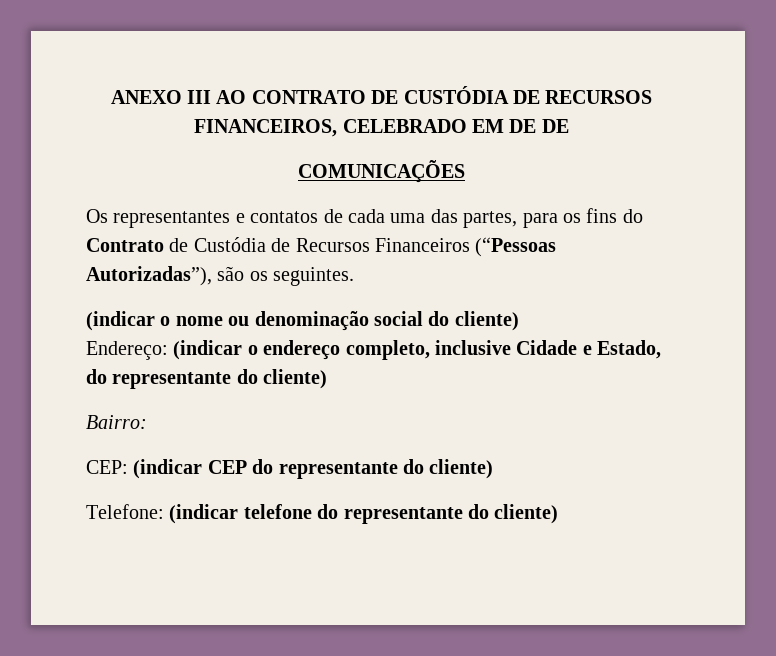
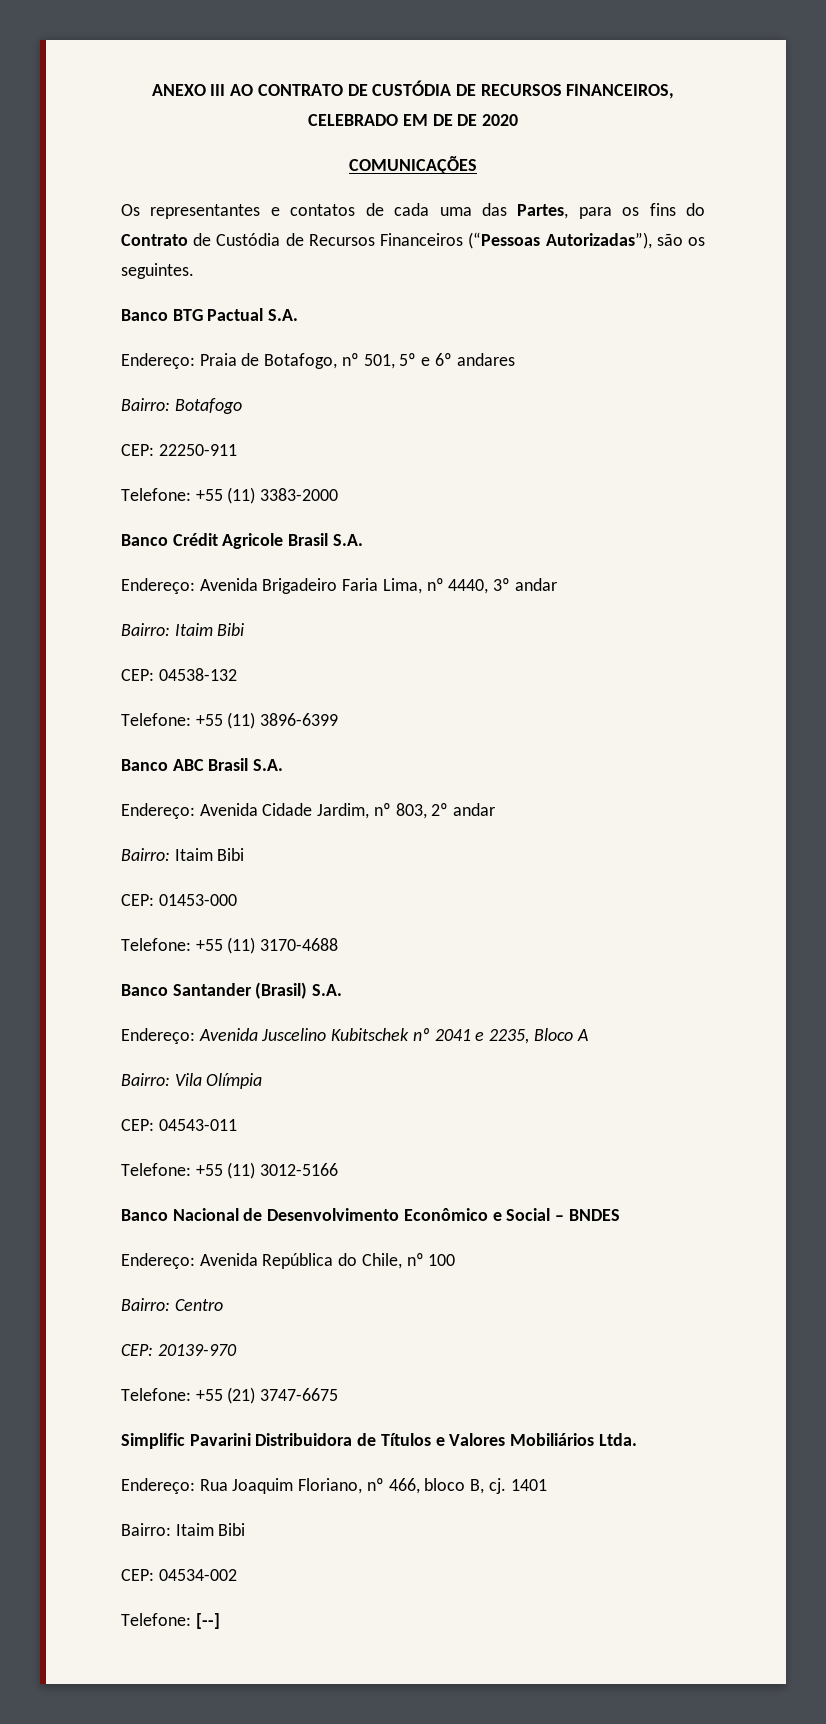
(569, 126) none -> [481,114,518,126] 2020
[463,211,518,228] partes, -> [517,204,569,219] Partes,
[86,311,519,331] [86,340,662,360] [86,369,328,389] [86,415,147,429] [86,459,494,479] [86,504,559,524] (indicar o nome ou denominação social do cliente) // Endereço: (indicar o endereço completo, inclusive Cidade e Estado, do representante do cliente) // Bairro: // CEP: (indicar CEP do representante do cliente) // Telefone: (indicar telefone do representante do cliente) -> [121,308,299,321] [121,353,515,369] [121,398,242,414] [121,444,237,456] [121,487,339,504] [121,533,363,549] [121,578,557,594] [121,623,245,636] [121,668,237,681] [121,712,339,729] [121,758,284,771] [121,803,496,819] [121,848,245,861] [121,894,237,906] [121,937,339,954] [121,982,343,999] [121,1028,588,1044] [121,1073,263,1089] [121,1119,237,1131] [121,1162,339,1179] [121,1208,620,1221] [121,1253,456,1269] [121,1298,223,1311] [121,1344,237,1356] [121,1387,339,1404] [121,1433,637,1449] [121,1478,547,1494] [121,1523,246,1536] [121,1569,237,1581] [121,1613,220,1629] Banco BTG Pactual S.A. // Endereço: Praia de Botafogo, nº 501, 5º e 6º andares // Bairro: Botafogo // CEP: 22250-911 // Telefone: +55 (11) 3383-2000 // Banco Crédit Agricole Brasil S.A. // Endereço: Avenida Brigadeiro Faria Lima, nº 4440, 3º andar // Bairro: Itaim Bibi // CEP: 04538-132 // Telefone: +55 (11) 3896-6399 // Banco ABC Brasil S.A. // Endereço: Avenida Cidade Jardim, nº 803, 2º andar // Bairro: Itaim Bibi // CEP: 01453-000 // Telefone: +55 (11) 3170-4688 // Banco Santander (Brasil) S.A. // Endereço: Avenida Juscelino Kubitschek nº 2041 e 2235, Bloco A // Bairro: Vila Olímpia // CEP: 04543-011 // Telefone: +55 (11) 3012-5166 // Banco Nacional de Desenvolvimento Econômico e Social – BNDES // Endereço: Avenida República do Chile, nº 100 // Bairro: Centro // CEP: 20139-970 // Telefone: +55 (21) 3747-6675 // Simplific Pavarini Distribuidora de Títulos e Valores Mobiliários Ltda. // Endereço: Rua Joaquim Floriano, nº 466, bloco B, cj. 1401 // Bairro: Itaim Bibi // CEP: 04534-002 // Telefone: [--]

